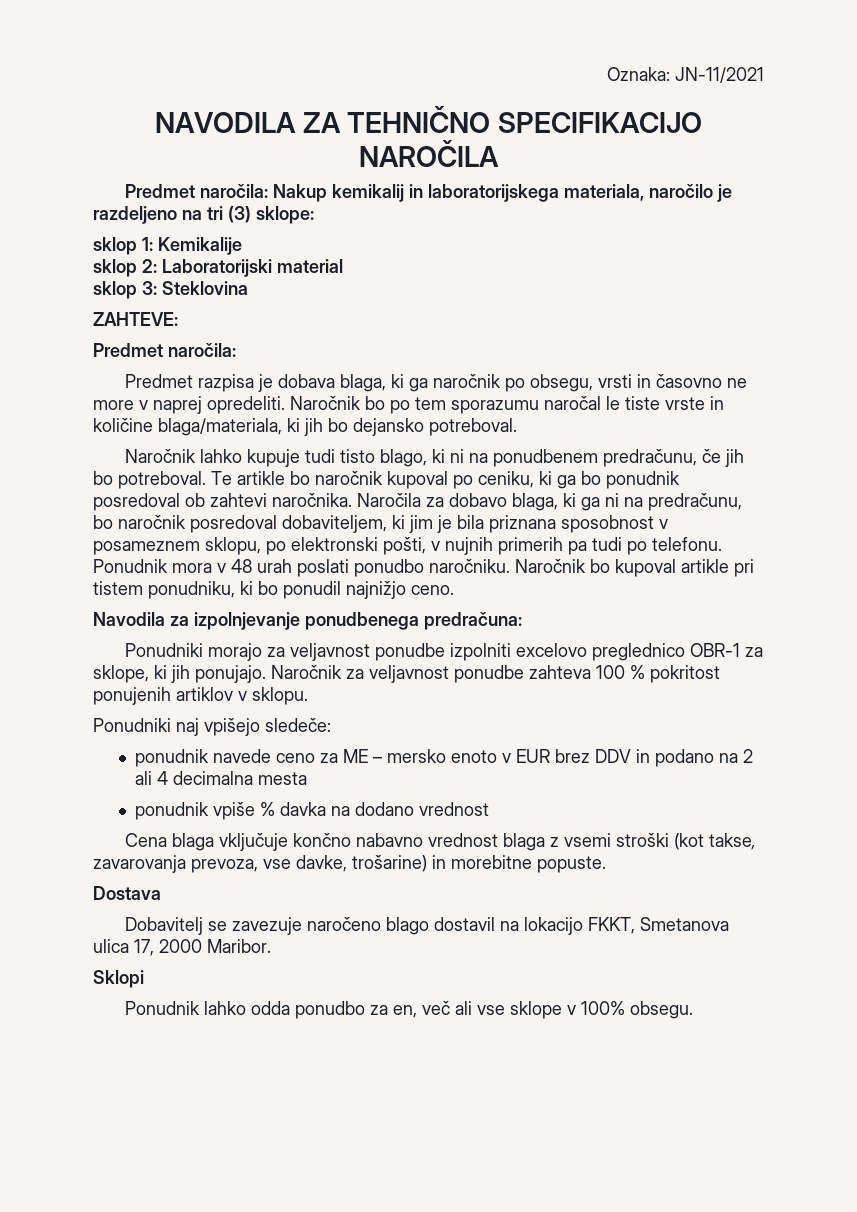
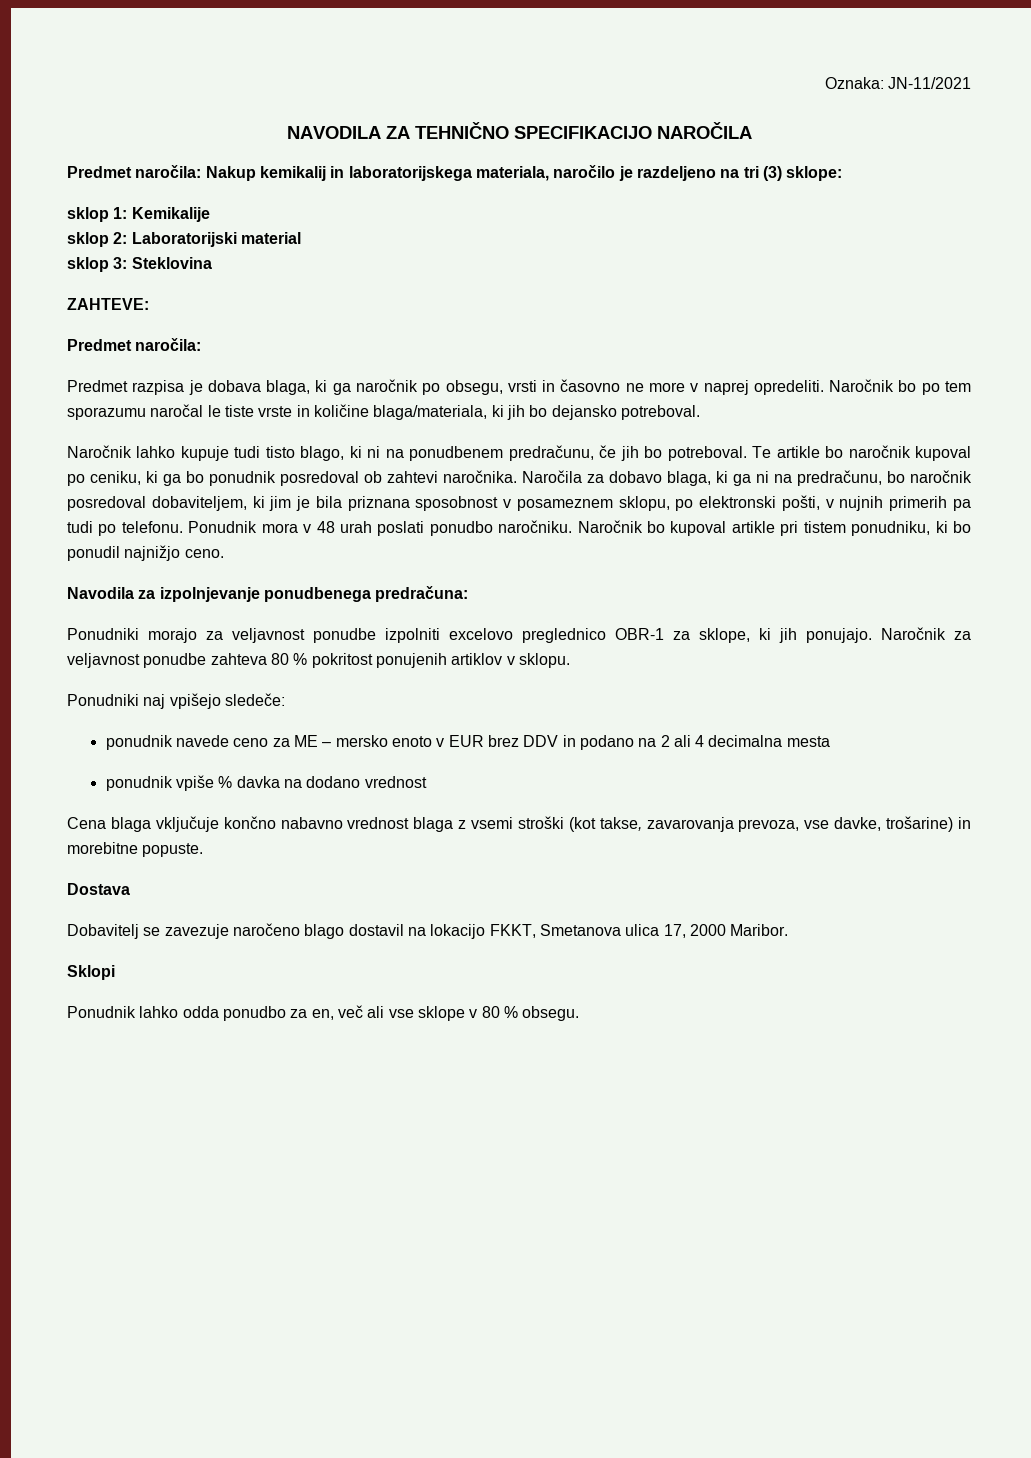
[596,665,625,679] 100 -> [270,653,289,665] 80
[580,1001,625,1015] 100% -> [481,1006,518,1018] 80 %

